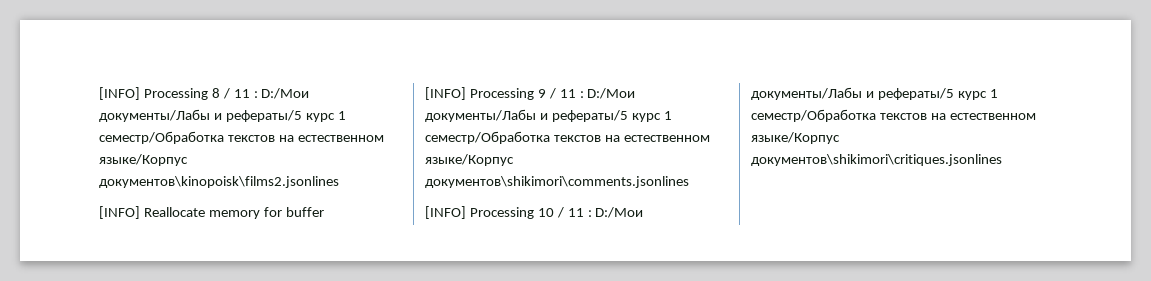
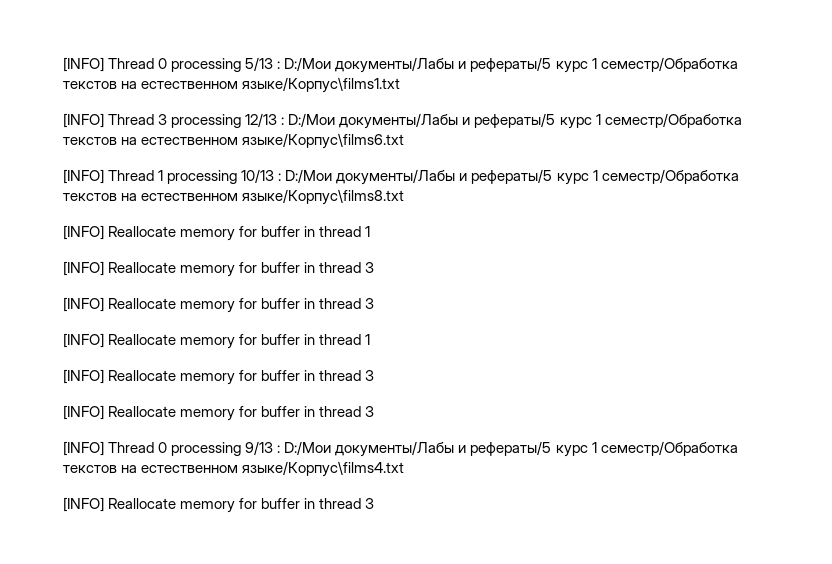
[99,87,250,100] [INFO] Processing 8 / 11 -> [63,57,274,72] [INFO] Thread 0 processing 5/13
[99,154,188,166] [99,176,339,188] [99,206,324,219] [425,87,576,100] языке/Корпус документов\kinopoisk\films2.jsonlines // [INFO] Reallocate memory for buffer // [INFO] Processing 9 / 11 -> [242,77,401,93] [63,113,278,128] языке/Корпус\films1.txt // [INFO] Thread 3 processing 12/13
[425,154,514,166] [425,176,689,188] [425,206,584,219] языке/Корпус документов\shikimori\comments.jsonlines // [INFO] Processing 10 / 11 -> [242,133,405,149] [63,169,275,184] языке/Корпус\films6.txt // [INFO] Thread 1 processing 10/13
[751,132,840,144] [751,154,1002,166] языке/Корпус документов\shikimori\critiques.jsonlines -> [242,189,405,205] [63,225,371,241] [63,261,375,277] [63,297,375,313] [63,333,371,349] [63,369,375,385] [63,405,375,421] [63,441,738,457] [63,461,405,477] [63,497,375,513] языке/Корпус\films8.txt // [INFO] Reallocate memory for buffer in thread 1 // [INFO] Reallocate memory for buffer in thread 3 // [INFO] Reallocate memory for buffer in thread 3 // [INFO] Reallocate memory for buffer in thread 1 // [INFO] Reallocate memory for buffer in thread 3 // [INFO] Reallocate memory for buffer in thread 3 // [INFO] Thread 0 processing 9/13 : D:/Мои документы/Лабы и рефераты/5 курс 1 семестр/Обработка текстов на естественном языке/Корпус\films4.txt // [INFO] Reallocate memory for buffer in thread 3

